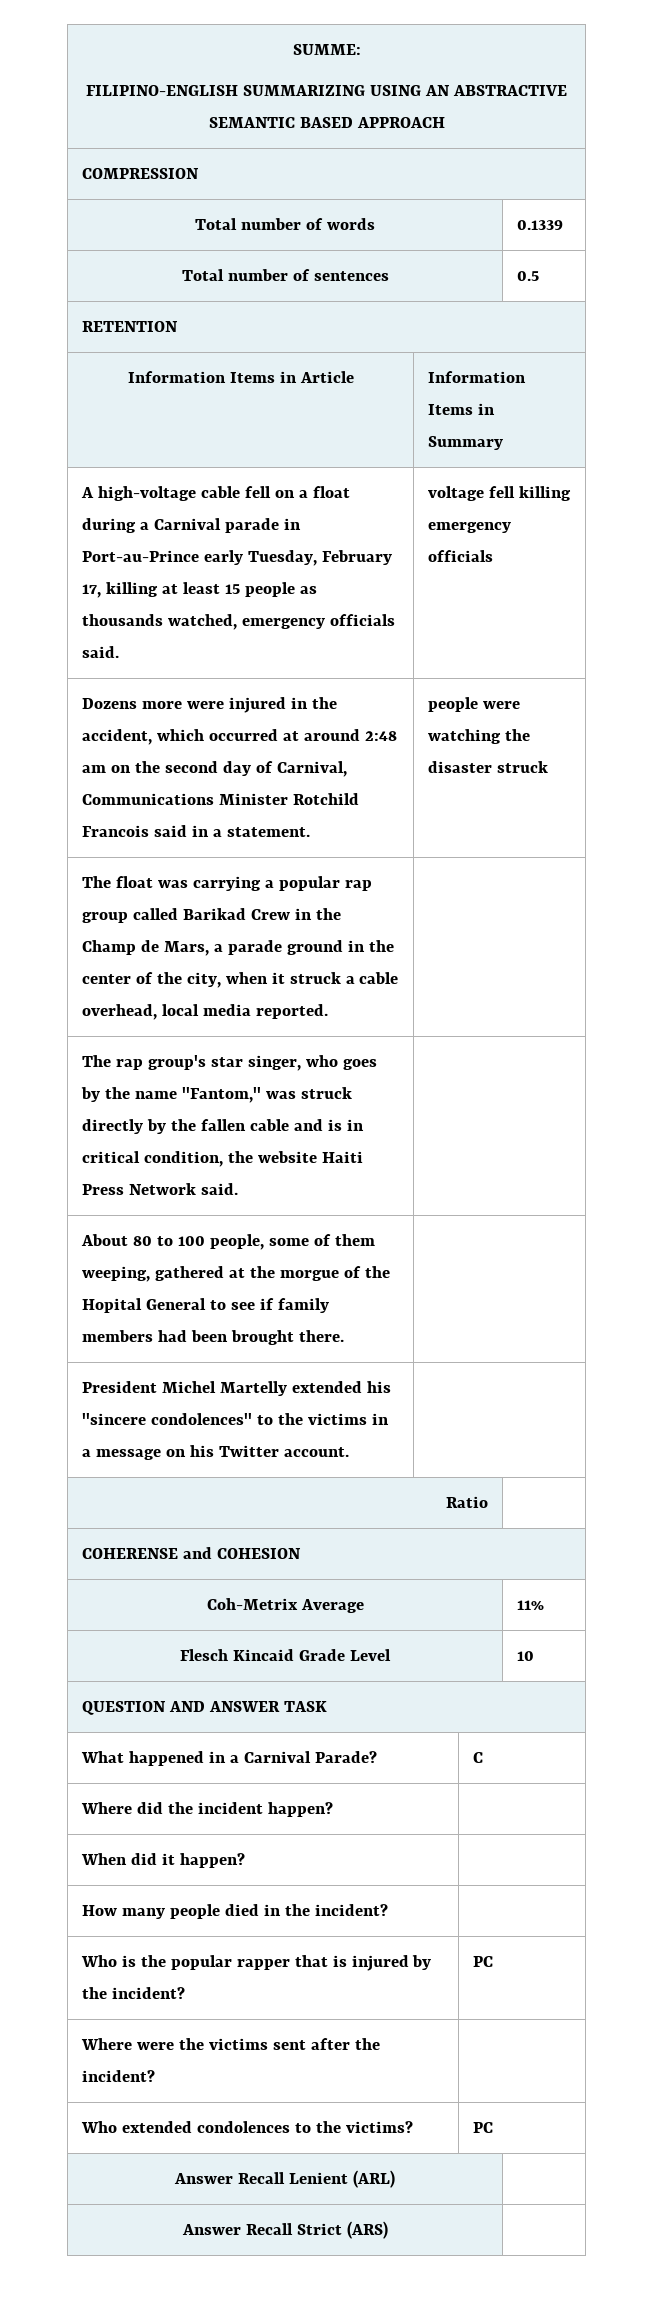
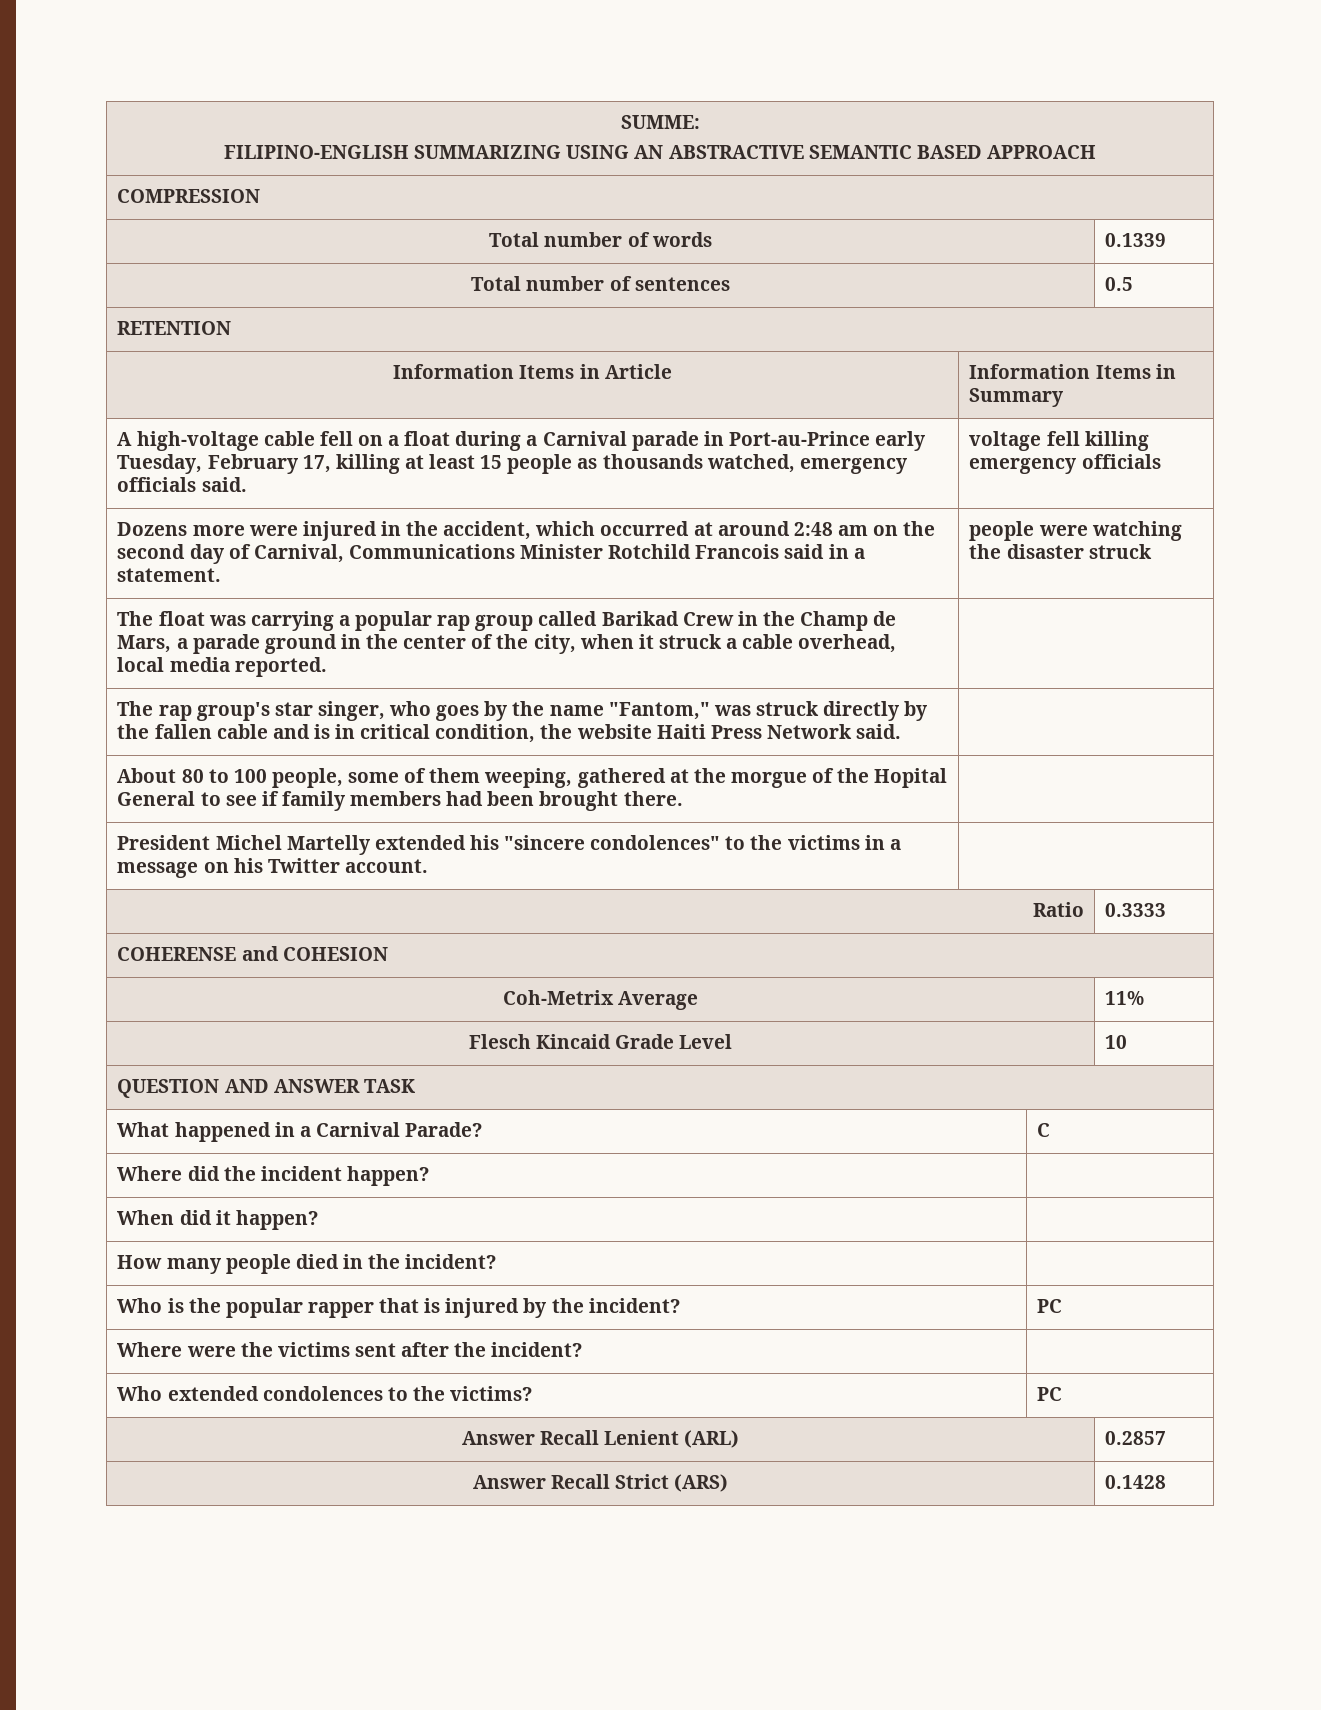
(489, 1502) none -> [1105,903,1167,917] 0.3333
(395, 2179) none -> [1105,1431,1167,1445] 0.2857
(388, 2230) none -> [1105,1475,1167,1489] 0.1428

